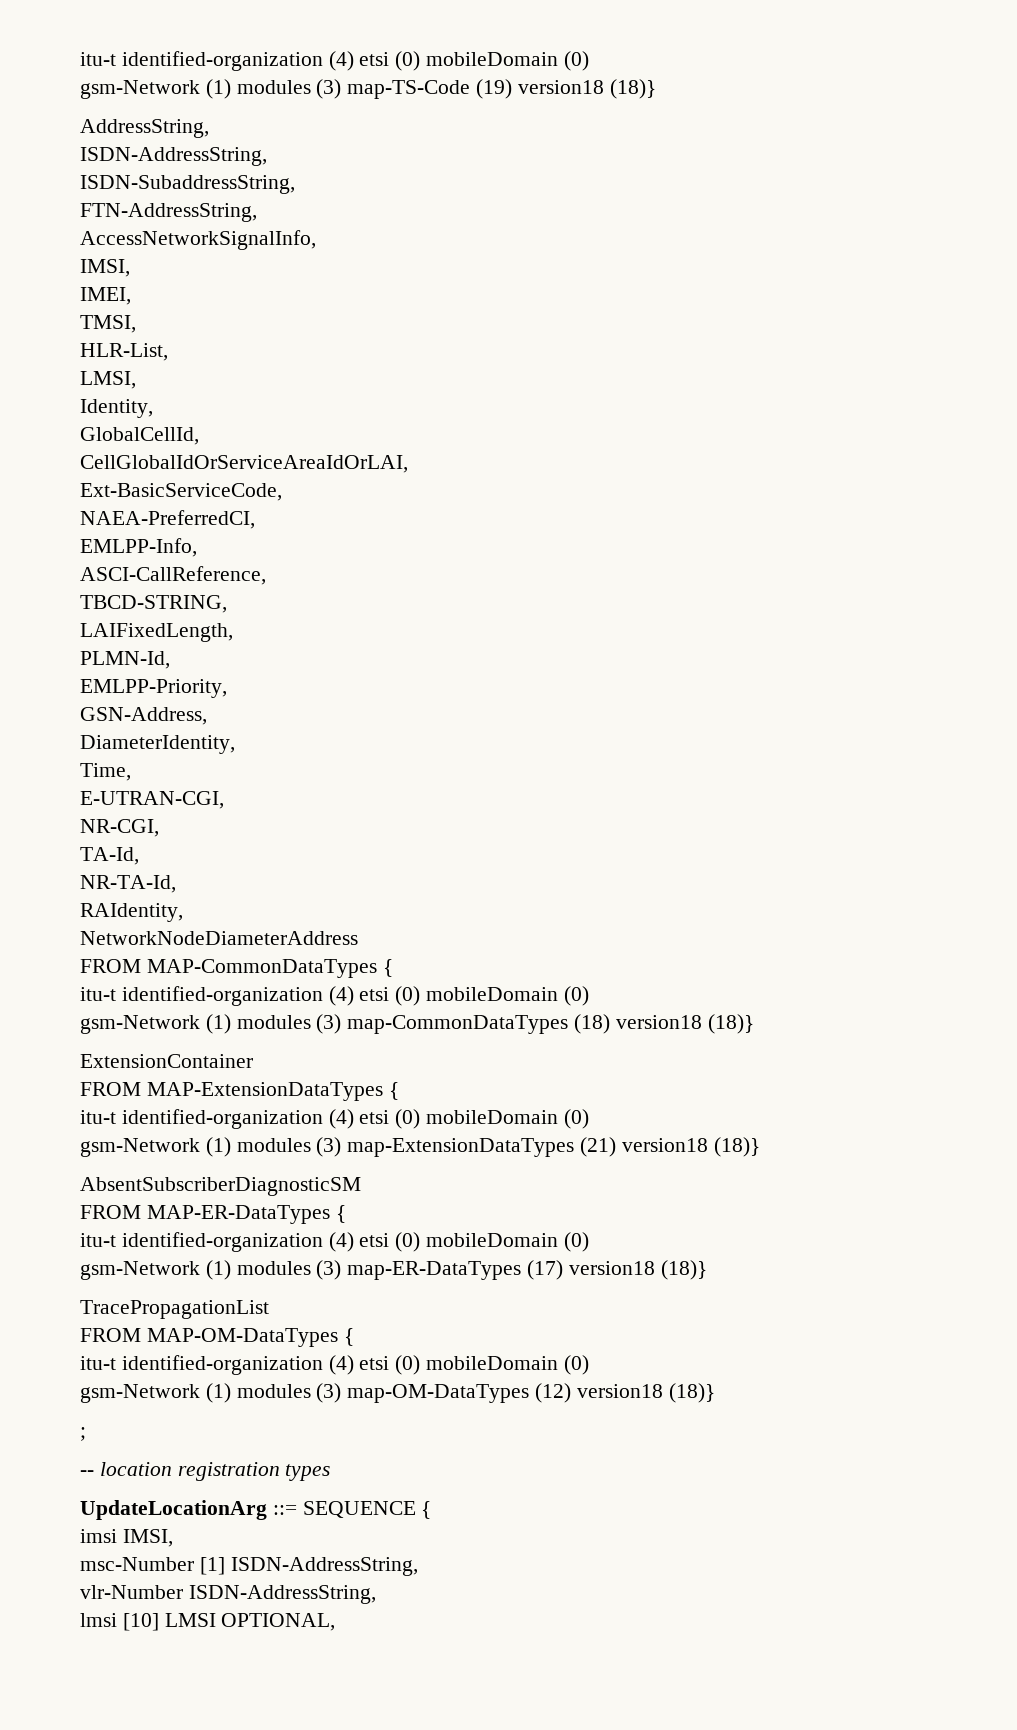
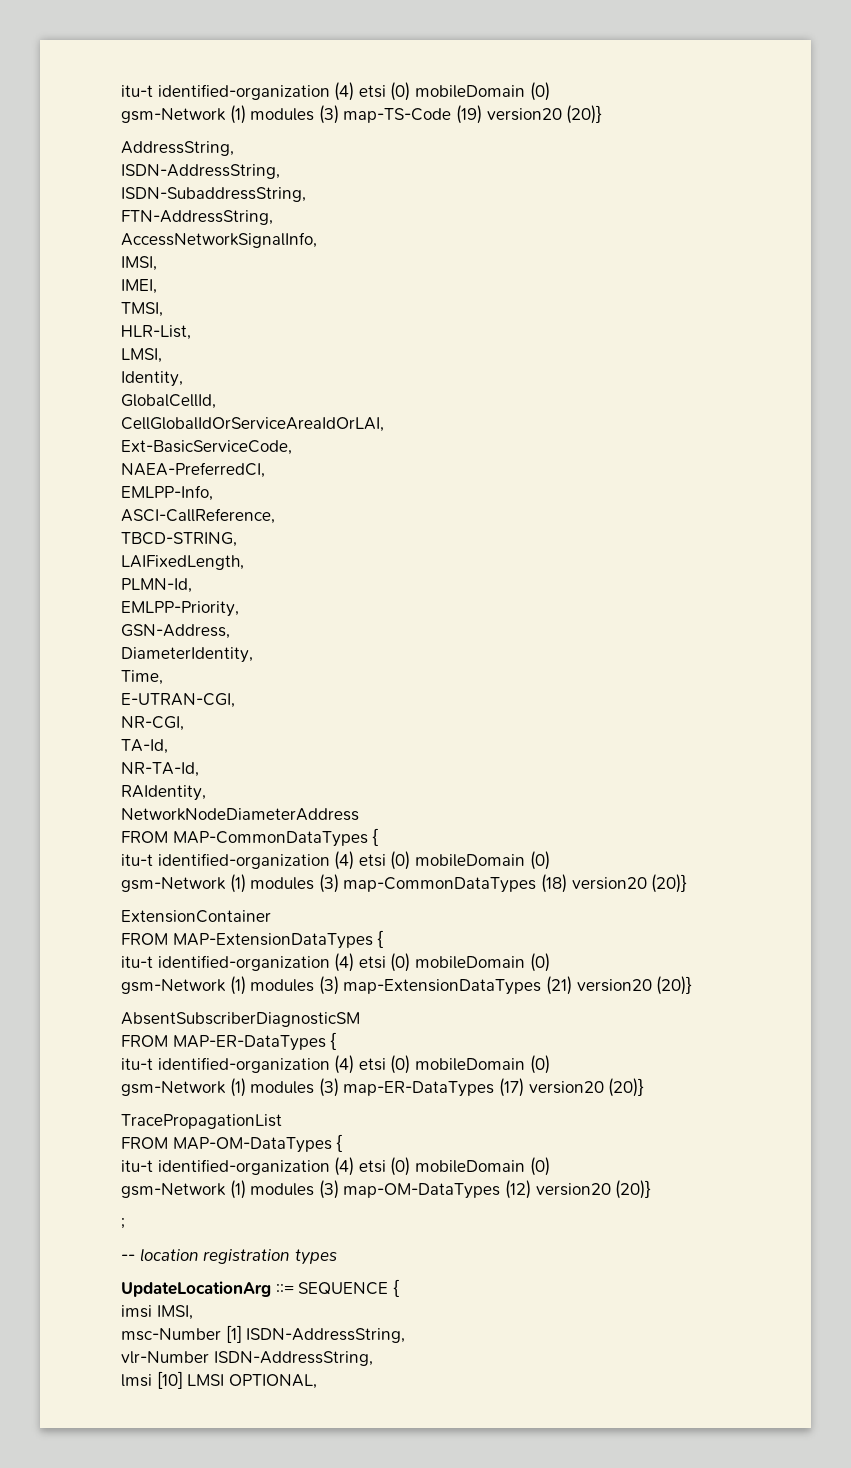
[517,79,656,99] version18 (18)} -> [486,105,603,124] version20 (20)}
[615,1014,754,1034] version18 (18)} -> [571,874,688,893] version20 (20)}
[621,1137,760,1157] version18 (18)} -> [576,976,693,995] version20 (20)}
[568,1260,707,1280] version18 (18)} -> [528,1078,645,1097] version20 (20)}
[576,1383,715,1403] version18 (18)} -> [535,1180,652,1199] version20 (20)}

